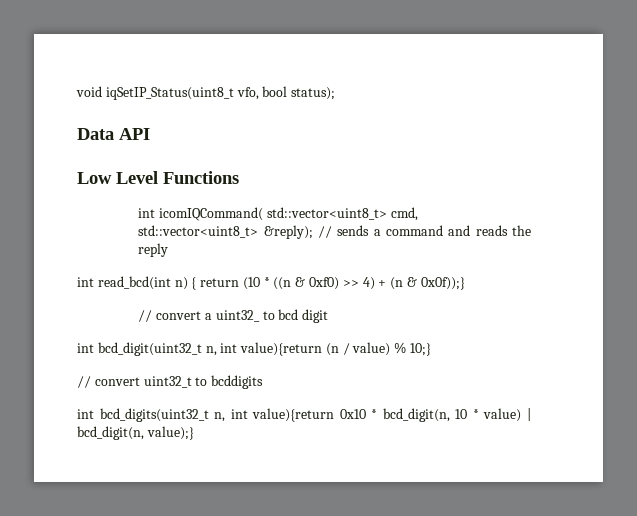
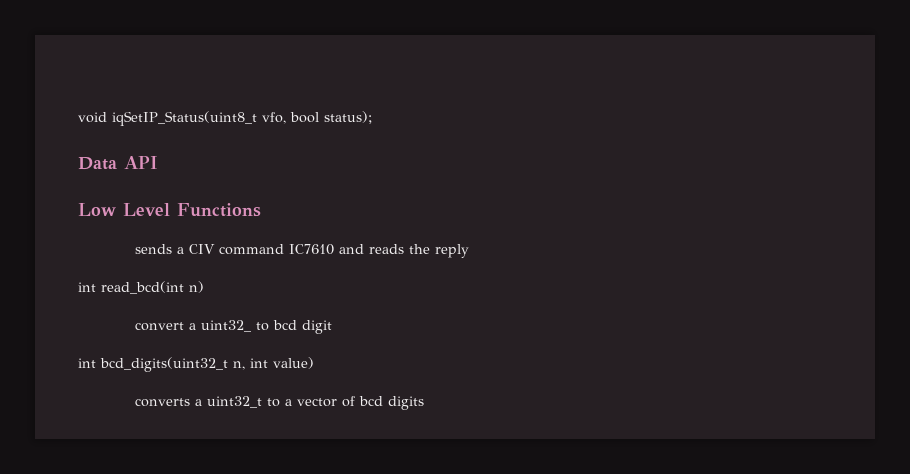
[138,207,418,221] [138,225,444,239] int icomIQCommand( std::vector<uint8_t> cmd, std::vector<uint8_t> &reply); // sends a command -> [134,244,334,255] sends a CIV command IC7610
[191,277,465,290] [138,310,153,322] { return (10 * ((n & 0xf0) >> 4) + (n & 0x0f));} // // -> (204, 287) //
[97,342,432,356] [77,375,264,389] [77,408,532,422] [77,426,194,440] bcd_digit(uint32_t n, int value){return (n / value) % 10;} // // convert uint32_t to bcddigits // int bcd_digits(uint32_t n, int value){return 0x10 * bcd_digit(n, 10 * value) | bcd_digit(n, value);} -> [100,357,314,372] [134,396,424,410] bcd_digits(uint32_t n, int value) // converts a uint32_t to a vector of bcd digits

